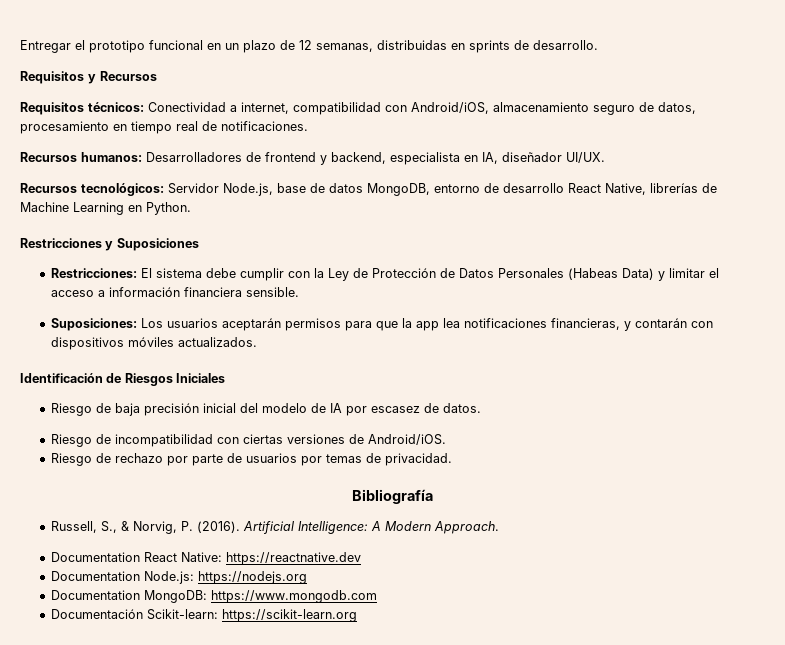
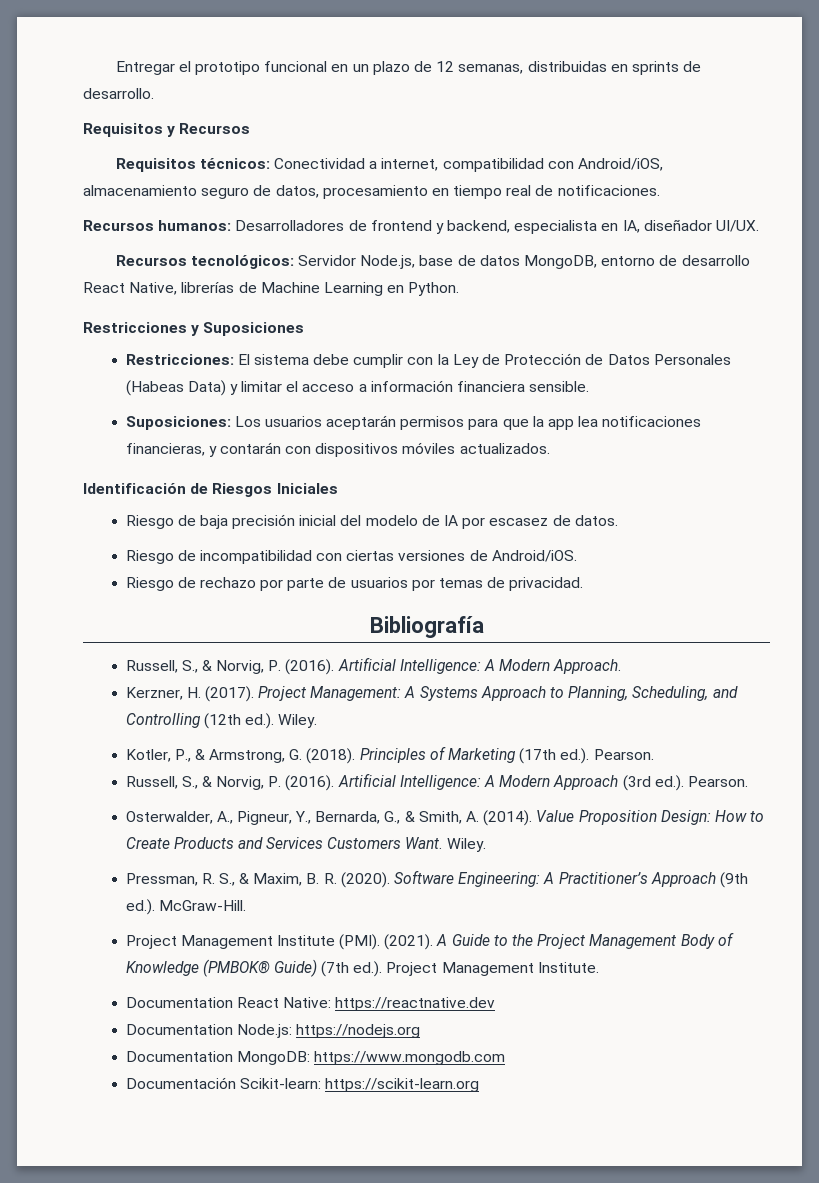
(500, 527) none -> [125,686,738,702] [125,713,318,729] [125,746,654,764] [125,773,748,791] [125,810,765,826] [125,837,486,852] [125,870,748,888] [125,899,246,915] [125,932,734,950] [125,959,599,977] // Kerzner, H. (2017). Project Management: A Systems Approach to Planning, Scheduling, and Controlling (12th ed.). Wiley. // Kotler, P., & Armstrong, G. (2018). Principles of Marketing (17th ed.). Pearson. // Russell, S., & Norvig, P. (2016). Artificial Intelligence: A Modern Approach (3rd ed.). Pearson. // Osterwalder, A., Pigneur, Y., Bernarda, G., & Smith, A. (2014). Value Proposition Design: How to Create Products and Services Customers Want. Wiley. // Pressman, R. S., & Maxim, B. R. (2020). Software Engineering: A Practitioner’s Approach (9th ed.). McGraw-Hill. // Project Management Institute (PMI). (2021). A Guide to the Project Management Body of Knowledge (PMBOK® Guide) (7th ed.). Project Management Institute.

